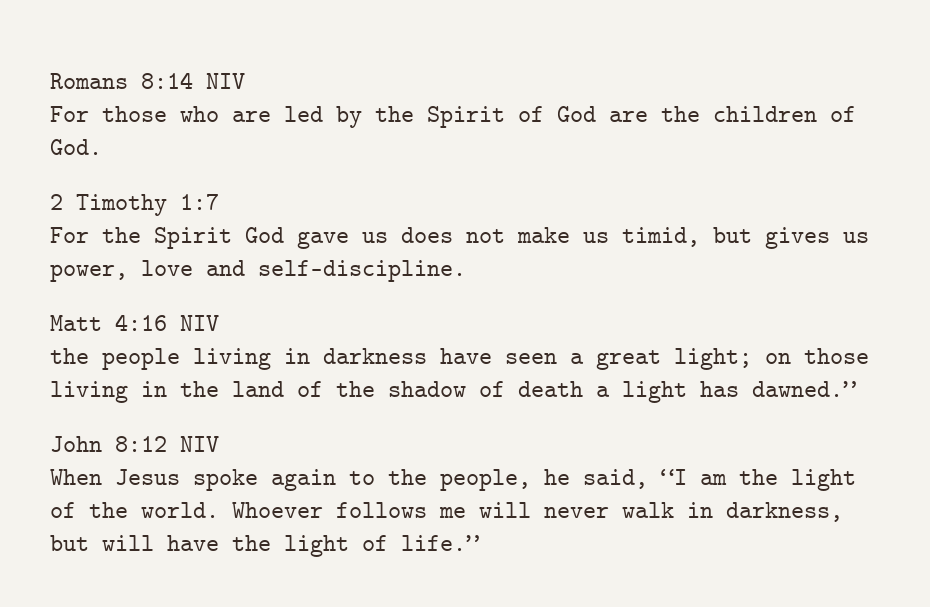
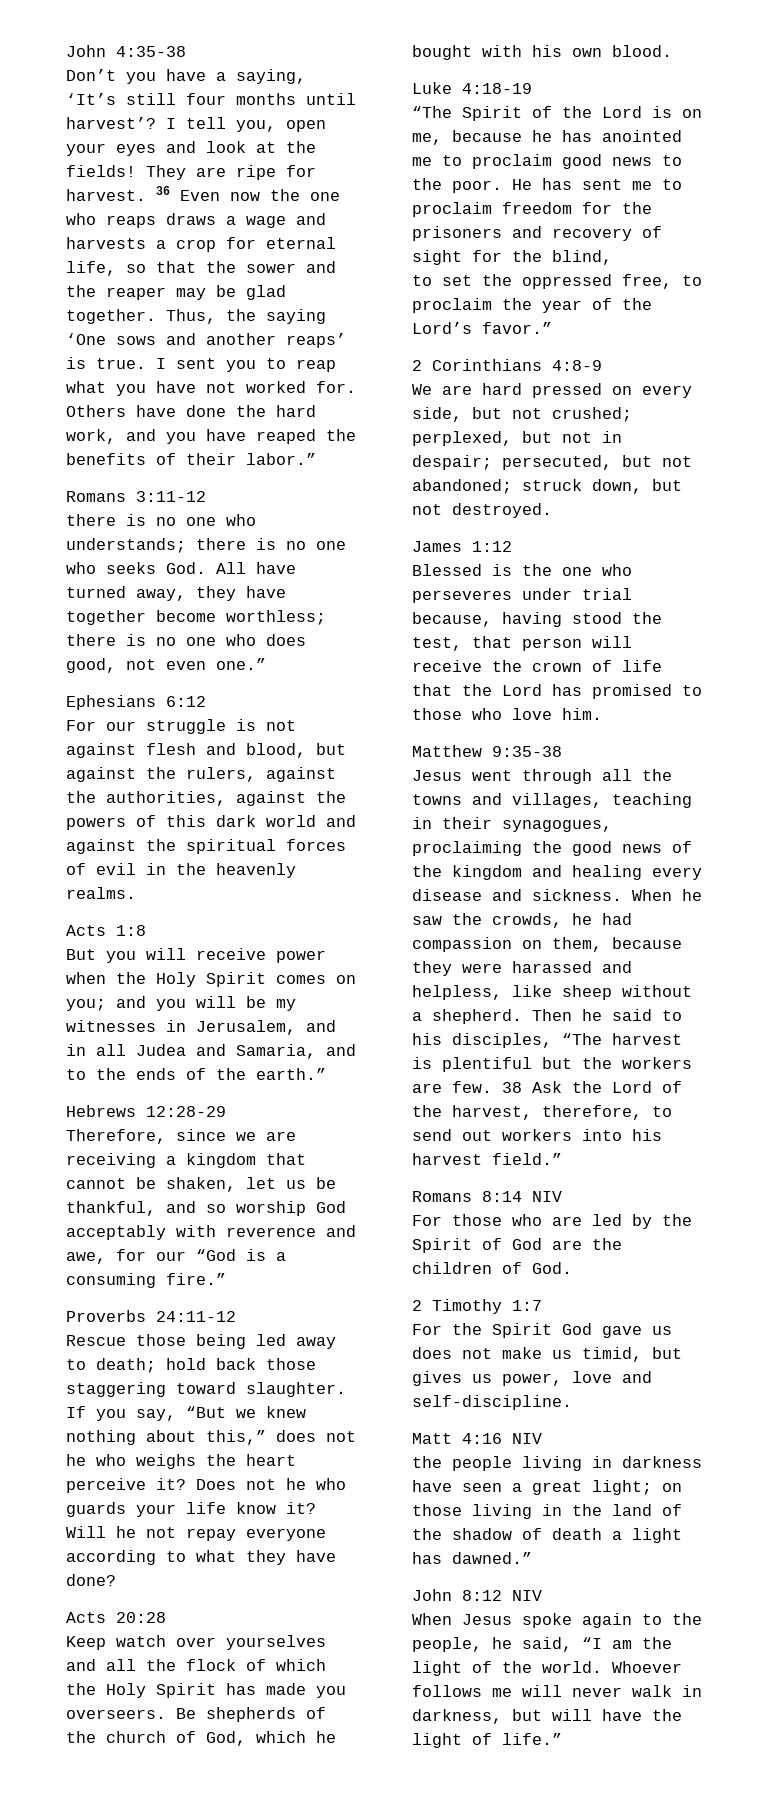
(50, 81) none -> [66,45,186,57] [66,69,306,84] [66,93,356,105] [66,117,326,132] [66,141,316,156] [66,165,316,180] [66,186,340,201] [66,213,326,228] [66,237,336,252] [66,261,336,276] [66,285,286,300] [66,309,326,324] [66,333,346,348] [66,357,336,372] [66,381,356,396] [66,405,316,417] [66,429,356,444] [66,453,316,465] [66,491,206,502] [66,514,256,526] [66,538,346,553] [66,562,296,574] [66,586,286,601] [66,610,326,625] [66,634,306,646] [66,658,266,673] [66,695,206,710] [66,719,296,734] [66,743,346,758] [66,767,336,782] [66,791,346,806] [66,815,356,830] [66,839,346,854] [66,863,296,878] [66,887,136,899] [66,925,146,936] [66,948,326,963] [66,972,356,987] [66,996,296,1011] [66,1020,336,1035] [66,1044,356,1059] [66,1068,326,1080] [66,1105,226,1117] [66,1129,296,1144] [66,1153,306,1168] [66,1177,336,1192] [66,1201,346,1216] [66,1225,356,1240] [66,1249,286,1264] [66,1273,226,1288] [66,1310,236,1322] [66,1334,336,1349] [66,1358,316,1373] [66,1382,346,1397] [66,1406,306,1421] [66,1430,356,1445] [66,1454,296,1469] [66,1478,346,1493] [66,1502,316,1517] [66,1526,326,1541] [66,1550,336,1565] [66,1574,116,1586] [66,1612,166,1623] [66,1635,326,1650] [66,1659,326,1671] [66,1683,346,1698] [66,1707,326,1722] [66,1731,336,1746] [412,45,672,60] [412,82,532,94] [412,106,702,121] [412,130,682,145] [412,154,682,169] [412,178,682,193] [412,202,652,217] [412,226,662,241] [412,250,612,265] [412,274,702,289] [412,298,652,313] [412,322,552,334] [412,359,602,371] [412,383,692,398] [412,407,632,422] [412,431,622,446] [412,455,692,470] [412,479,682,494] [412,503,552,518] [412,541,512,552] [412,564,632,576] [412,588,632,603] [412,612,662,627] [412,636,632,651] [412,660,662,672] [412,684,702,699] [412,708,602,720] [412,745,562,757] [412,769,672,784] [412,793,692,808] [412,817,612,832] [412,841,692,856] [412,865,702,880] [412,889,702,901] [412,913,632,928] [412,937,682,952] [412,961,632,976] [412,985,692,1000] [412,1009,682,1024] [412,1033,682,1048] [412,1057,692,1072] [412,1081,682,1093] [412,1105,672,1120] [412,1129,662,1141] [412,1153,562,1165] John 4:35-38 // Don’t you have a saying, ‘It’s still four months until harvest’? I tell you, open your eyes and look at the fields! They are ripe for harvest. 36 Even now the one who reaps draws a wage and harvests a crop for eternal life, so that the sower and the reaper may be glad together. Thus, the saying ‘One sows and another reaps’ is true. I sent you to reap what you have not worked for. Others have done the hard work, and you have reaped the benefits of their labor.” // Romans 3:11-12 // there is no one who understands; there is no one who seeks God. All have turned away, they have together become worthless; there is no one who does good, not even one.” // Ephesians 6:12 // For our struggle is not against flesh and blood, but against the rulers, against the authorities, against the powers of this dark world and against the spiritual forces of evil in the heavenly realms. // Acts 1:8 // But you will receive power when the Holy Spirit comes on you; and you will be my witnesses in Jerusalem, and in all Judea and Samaria, and to the ends of the earth.” // Hebrews 12:28-29 // Therefore, since we are receiving a kingdom that cannot be shaken, let us be thankful, and so worship God acceptably with reverence and awe, for our “God is a consuming fire.” // Proverbs 24:11-12 // Rescue those being led away to death; hold back those staggering toward slaughter. If you say, “But we knew nothing about this,” does not he who weighs the heart perceive it? Does not he who guards your life know it? Will he not repay everyone according to what they have done? // Acts 20:28 // Keep watch over yourselves and all the flock of which the Holy Spirit has made you overseers. Be shepherds of the church of God, which he bought with his own blood. // Luke 4:18-19 // “The Spirit of the Lord is on me, because he has anointed me to proclaim good news to the poor. He has sent me to proclaim freedom for the prisoners and recovery of sight for the blind, // to set the oppressed free, to proclaim the year of the Lord’s favor.” // 2 Corinthians 4:8-9 // We are hard pressed on every side, but not crushed; perplexed, but not in despair; persecuted, but not abandoned; struck down, but not destroyed. // James 1:12 // Blessed is the one who perseveres under trial because, having stood the test, that person will receive the crown of life that the Lord has promised to those who love him. // Matthew 9:35-38 // Jesus went through all the towns and villages, teaching in their synagogues, proclaiming the good news of the kingdom and healing every disease and sickness. When he saw the crowds, he had compassion on them, because they were harassed and helpless, like sheep without a shepherd. Then he said to his disciples, “The harvest is plentiful but the workers are few. 38 Ask the Lord of the harvest, therefore, to send out workers into his harvest field.” //

